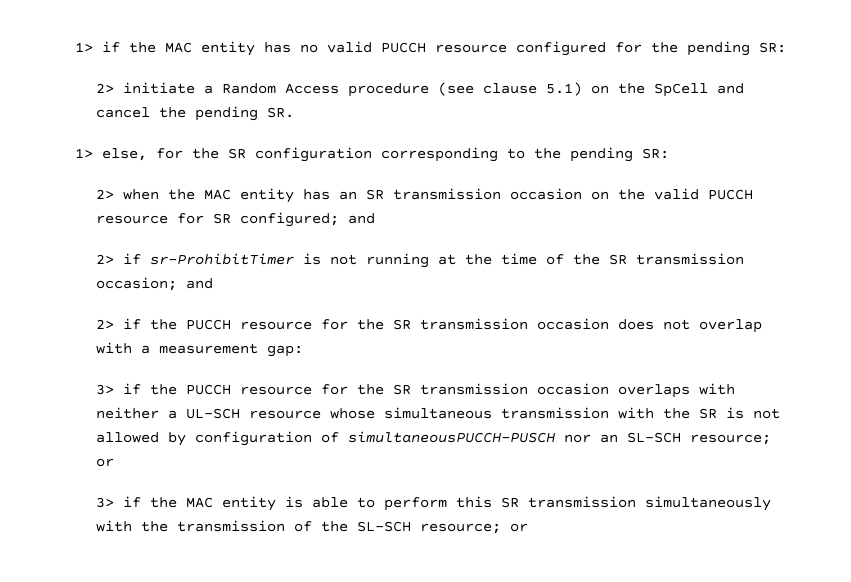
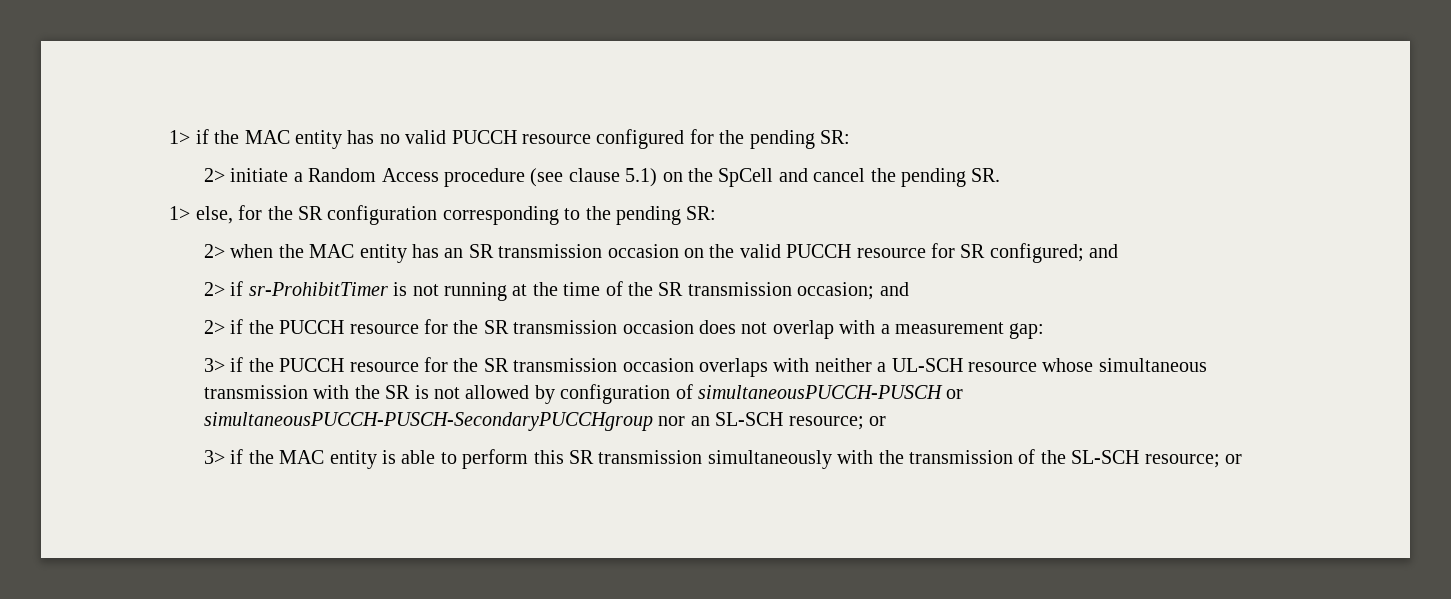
(556, 437) none -> [946,389,964,399] [203,412,653,431] or simultaneousPUCCH-PUSCH-SecondaryPUCCHgroup

